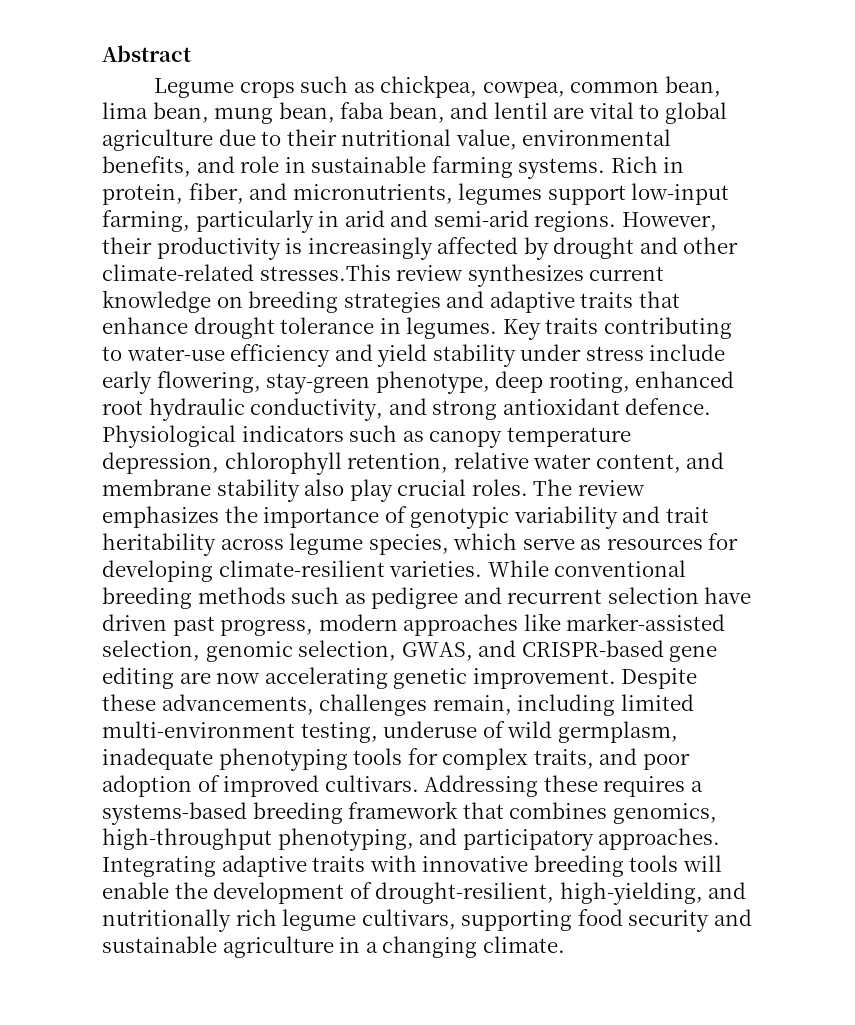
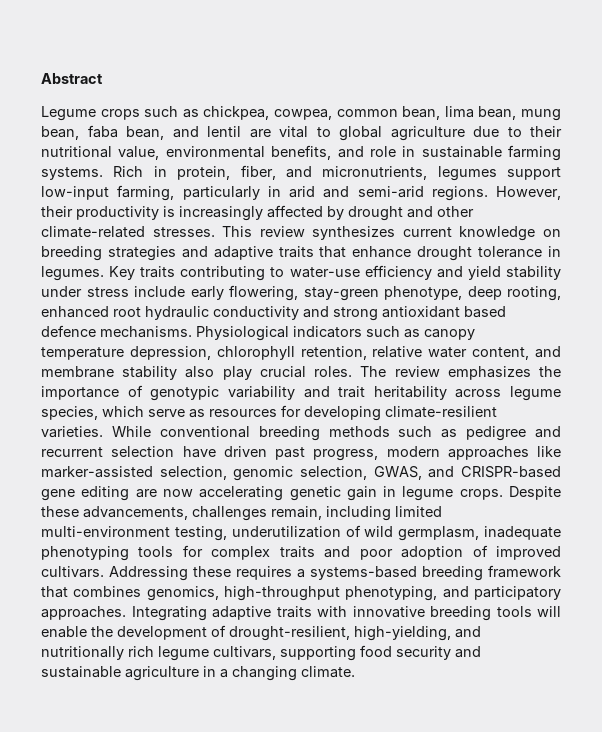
[259,264,391,281] stresses.This -> [152,226,253,237] stresses. This
[250,398,384,421] conductivity, -> [213,306,299,320] conductivity
[625,398,712,415] defence. -> [464,306,506,318] [41,325,192,338] based defence mechanisms.
[472,668,616,689] improvement. -> [346,486,503,501] gain in legume crops.
[383,721,478,738] underuse -> [231,526,341,538] underutilization
[533,749,594,769] traits, -> [279,546,315,558] traits

